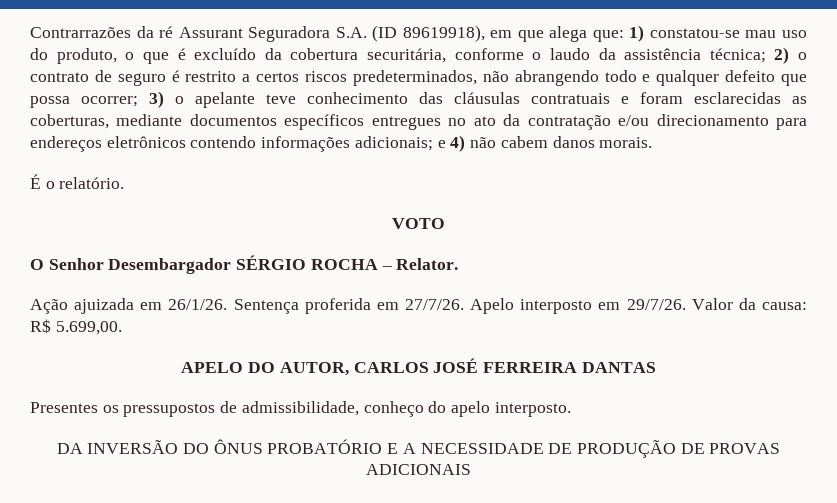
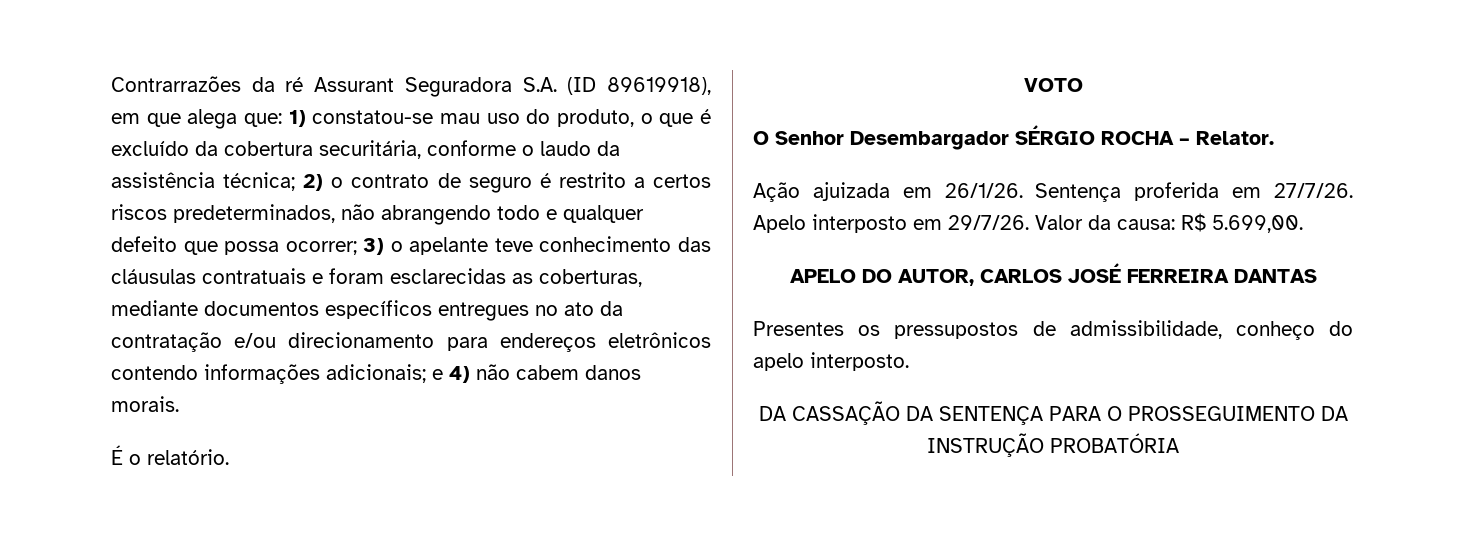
[87,439,781,458] [366,464,471,475] INVERSÃO DO ÔNUS PROBATÓRIO E A NECESSIDADE DE PRODUÇÃO DE PROVAS ADICIONAIS -> [791,401,1348,425] [927,433,1179,457] CASSAÇÃO DA SENTENÇA PARA O PROSSEGUIMENTO DA INSTRUÇÃO PROBATÓRIA

